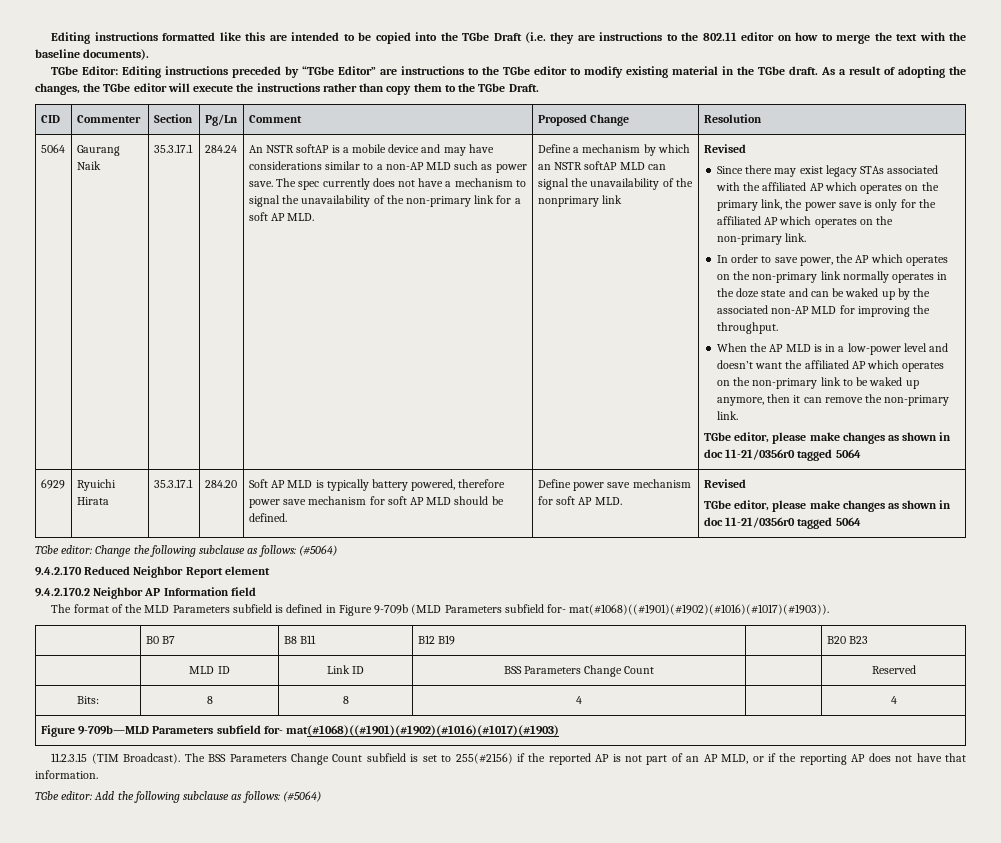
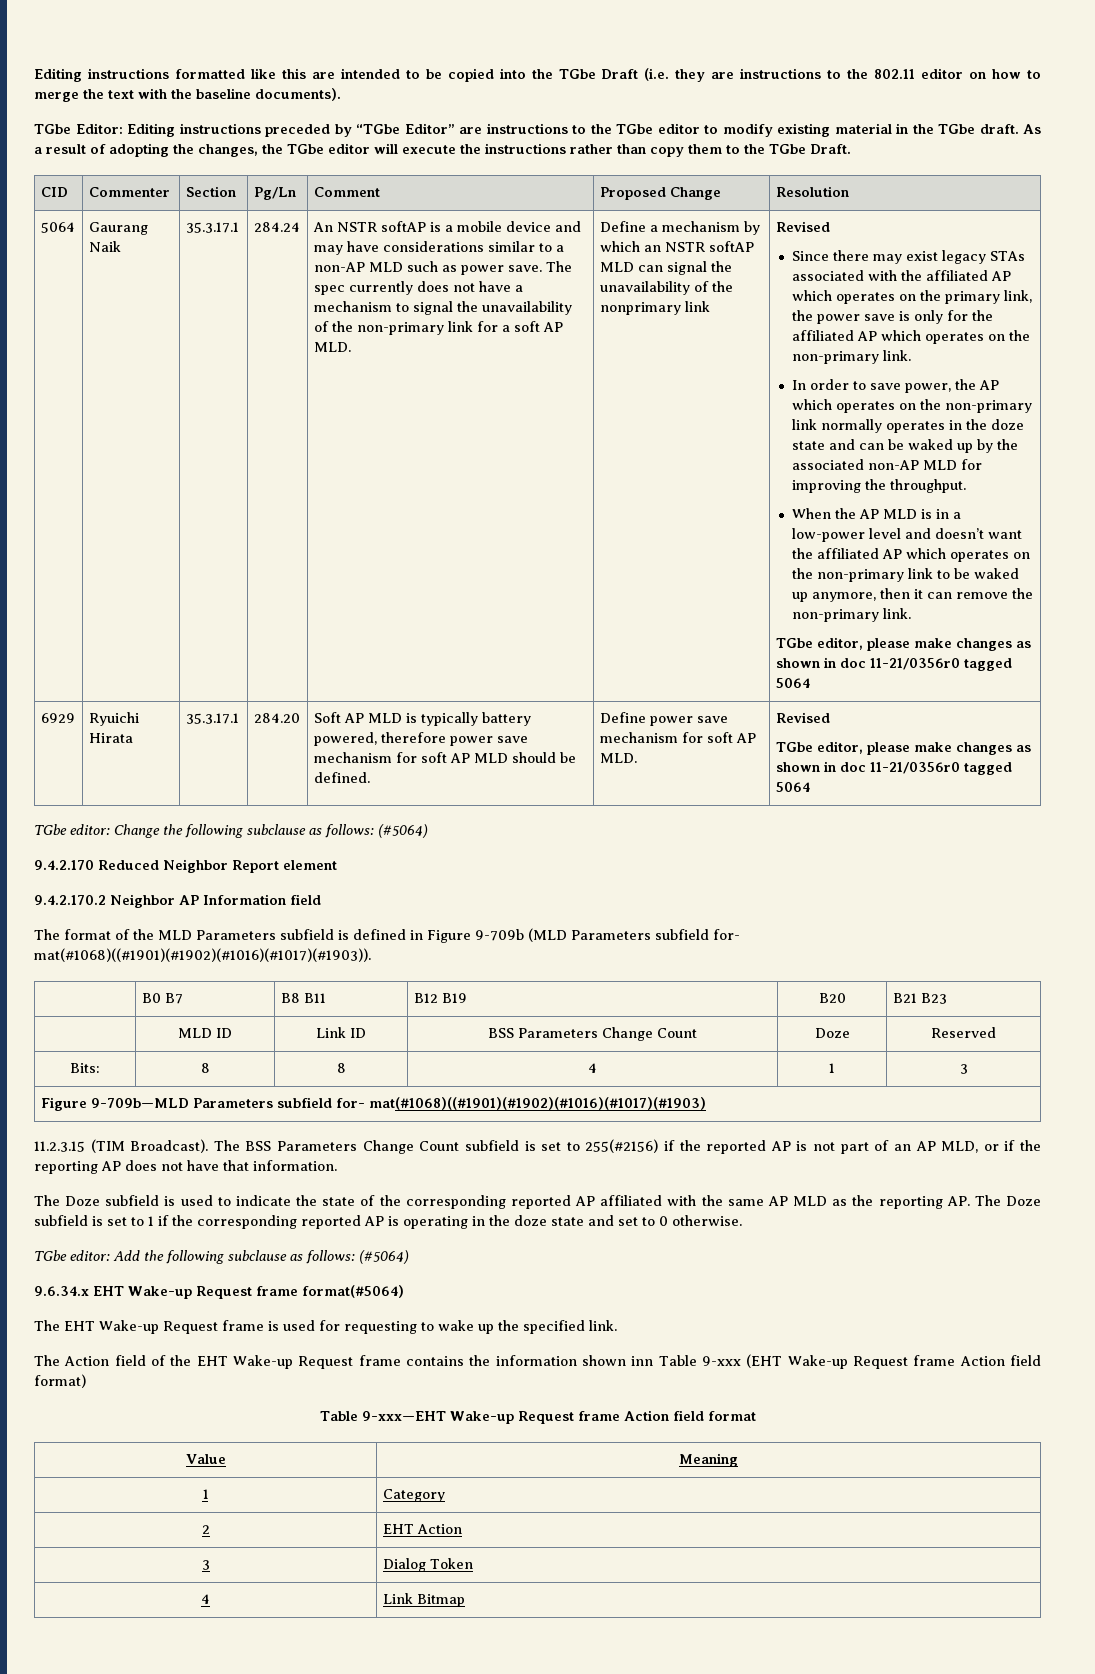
[826,636,846,644] | B20 -> [818,993,846,1003] [892,993,917,1003] B20 | B21
(655, 670) none -> [814,1028,850,1038] Doze
[890,696,897,704] | 4 -> [829,1063,835,1073] [959,1064,968,1074] 1 | 3
(98, 774) none -> [34,1195,1041,1209] [34,1215,742,1229] // The Doze subfield is used to indicate the state of the corresponding reported AP affiliated with the same AP MLD as the reporting AP. The Doze subfield is set to 1 if the corresponding reported AP is operating in the doze state and set to 0 otherwise.
(321, 796) none -> [34,1285,404,1299] [34,1320,617,1334] [34,1354,1042,1369] [34,1374,86,1388] [319,1410,756,1424] [185,1454,226,1464] [679,1453,738,1467] [202,1489,209,1499] [382,1489,445,1502] [201,1525,210,1534] [382,1524,462,1534] [201,1560,210,1570] [382,1558,473,1572] [201,1594,210,1604] [382,1593,465,1607] // 9.6.34.x EHT Wake-up Request frame format(#5064) // The EHT Wake-up Request frame is used for requesting to wake up the specified link. // The Action field of the EHT Wake-up Request frame contains the information shown inn Table 9-xxx (EHT Wake-up Request frame Action field format) // Table 9-xxx—EHT Wake-up Request frame Action field format // Value | Meaning // 1 | Category // 2 | EHT Action // 3 | Dialog Token // 4 | Link Bitmap

